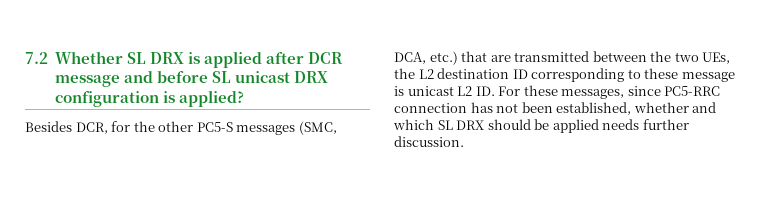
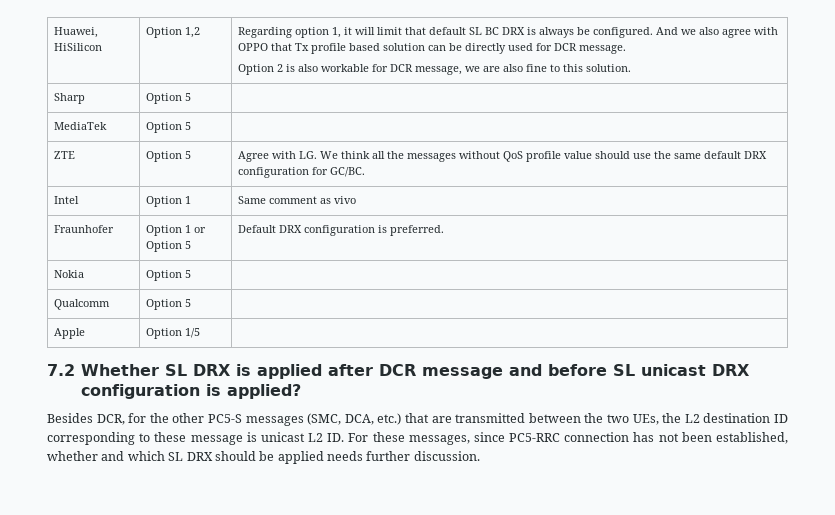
(25, 58) none -> [54,27,99,38] [54,43,103,51] [146,27,201,38] [238,27,779,38] [238,43,627,54] [238,64,632,75] [54,93,86,104] [146,93,192,104] [54,122,108,130] [146,122,192,133] [54,151,76,159] [146,151,192,162] [238,151,768,162] [238,167,366,178] [54,196,80,204] [146,196,192,207] [238,196,357,204] [54,225,115,233] [146,225,207,236] [146,241,192,252] [238,225,445,236] [54,270,85,278] [146,270,192,281] [54,299,111,310] [146,299,192,310] [54,328,86,339] [146,328,201,339] Huawei, HiSilicon | Option 1,2 | Regarding option 1, it will limit that default SL BC DRX is always be configured. And we also agree with OPPO that Tx profile based solution can be directly used for DCR message. // Option 2 is also workable for DCR message, we are also fine to this solution. // Sharp | Option 5 | // MediaTek | Option 5 | // ZTE | Option 5 | Agree with LG. We think all the messages without QoS profile value should use the same default DRX configuration for GC/BC. // Intel | Option 1 | Same comment as vivo // Fraunhofer | Option 1 or Option 5 | Default DRX configuration is preferred. // Nokia | Option 5 | // Qualcomm | Option 5 | // Apple | Option 1/5 | //

